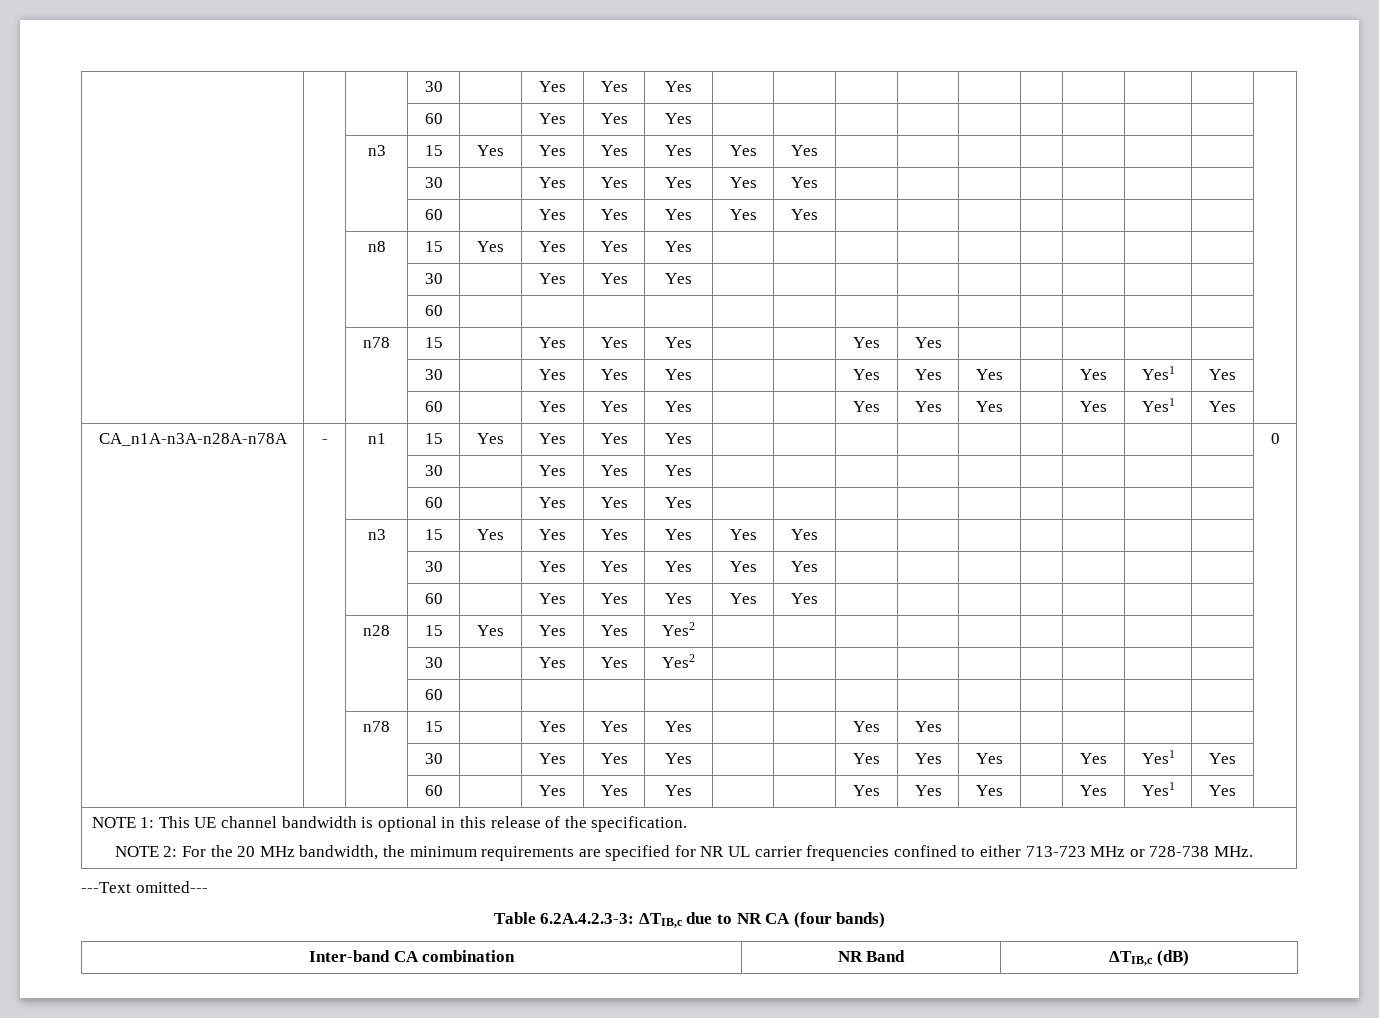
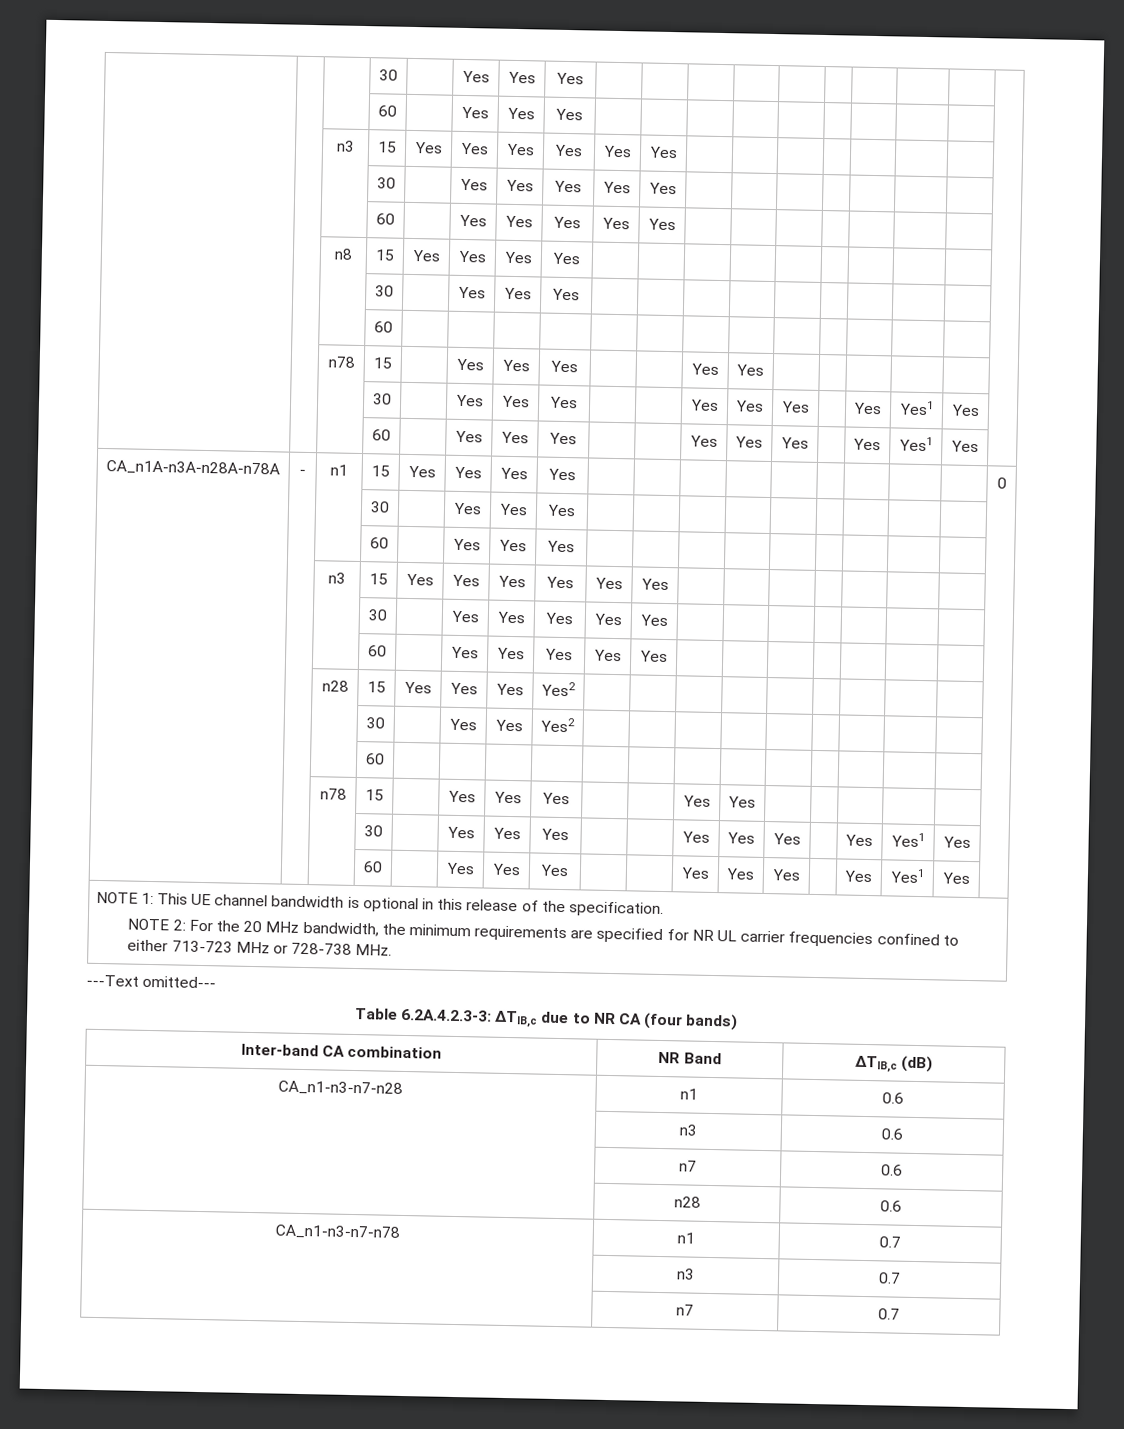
(1189, 958) none -> [278,1080,403,1096] [680,1088,698,1100] [882,1092,904,1104] [679,1124,698,1136] [881,1128,903,1140] [679,1160,697,1172] [881,1164,903,1176] [673,1196,701,1208] [880,1200,902,1212] [275,1224,400,1240] [677,1232,695,1244] [879,1236,901,1248] [676,1268,695,1280] [878,1272,901,1284] [676,1304,694,1316] [878,1308,900,1320] // CA_n1-n3-n7-n28 | n1 | 0.6 // | n3 | 0.6 // | n7 | 0.6 // | n28 | 0.6 // CA_n1-n3-n7-n78 | n1 | 0.7 // | n3 | 0.7 // | n7 | 0.7

